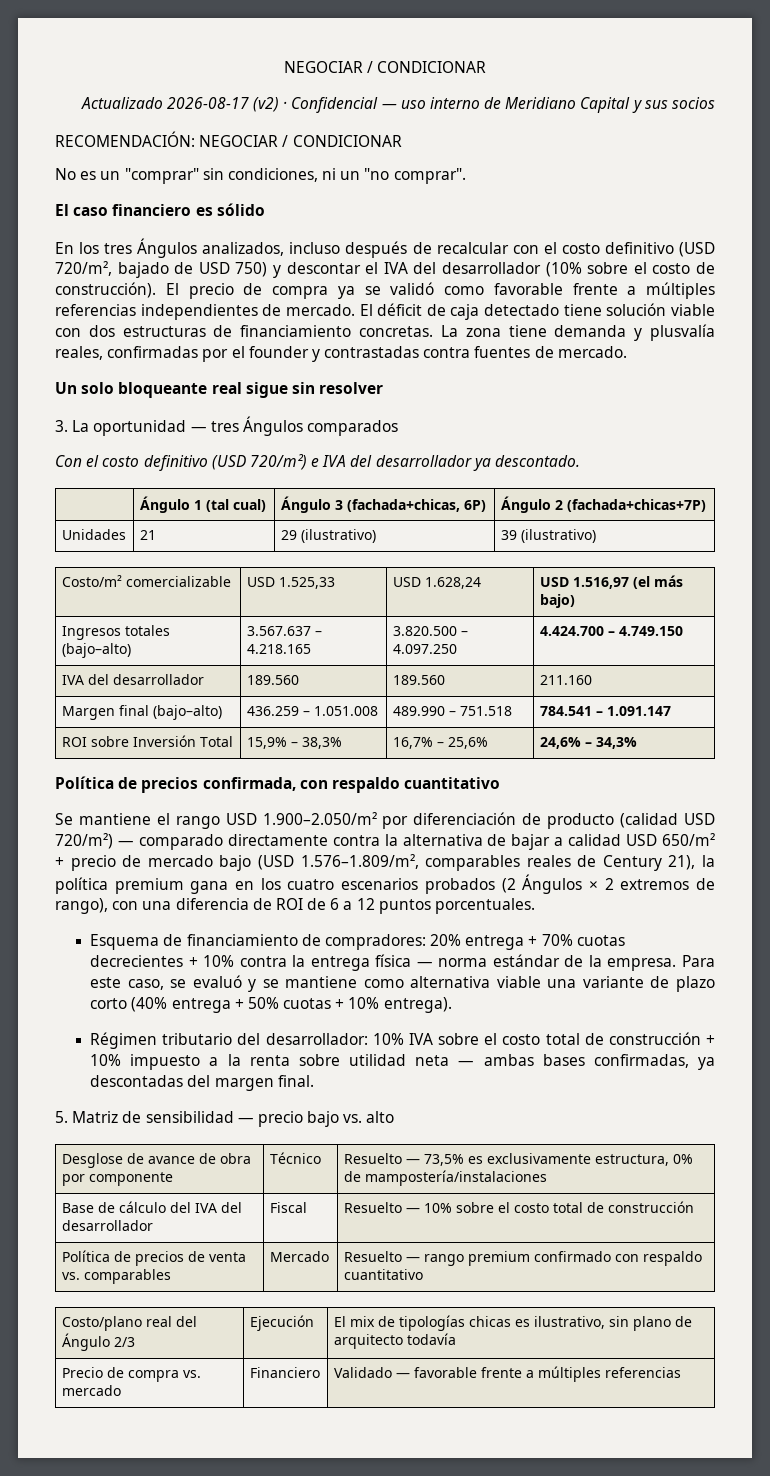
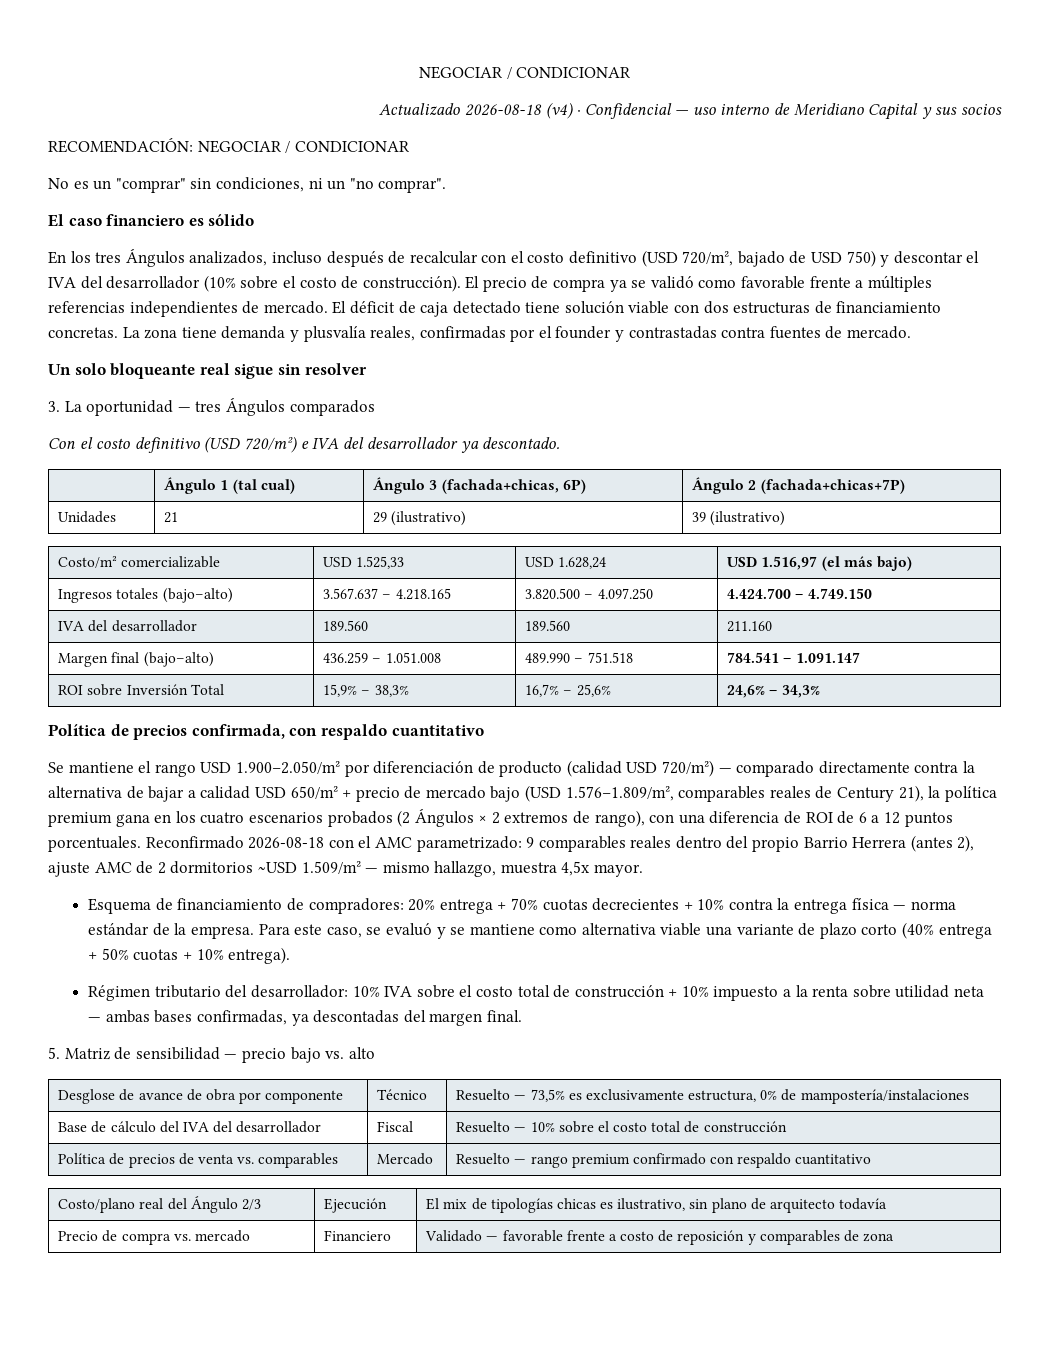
[166,97,279,112] 2026-08-17 (v2) -> [464,102,573,119] 2026-08-18 (v4)
(536, 906) none -> [145,835,975,852] [48,861,644,877] Reconfirmado 2026-08-18 con el AMC parametrizado: 9 comparables reales dentro del propio Barrio Herrera (antes 2), ajuste AMC de 2 dormitorios ~USD 1.509/m² — mismo hallazgo, muestra 4,5x mayor.
[537,1366,681,1382] múltiples referencias -> [620,1230,895,1245] costo de reposición y comparables de zona

